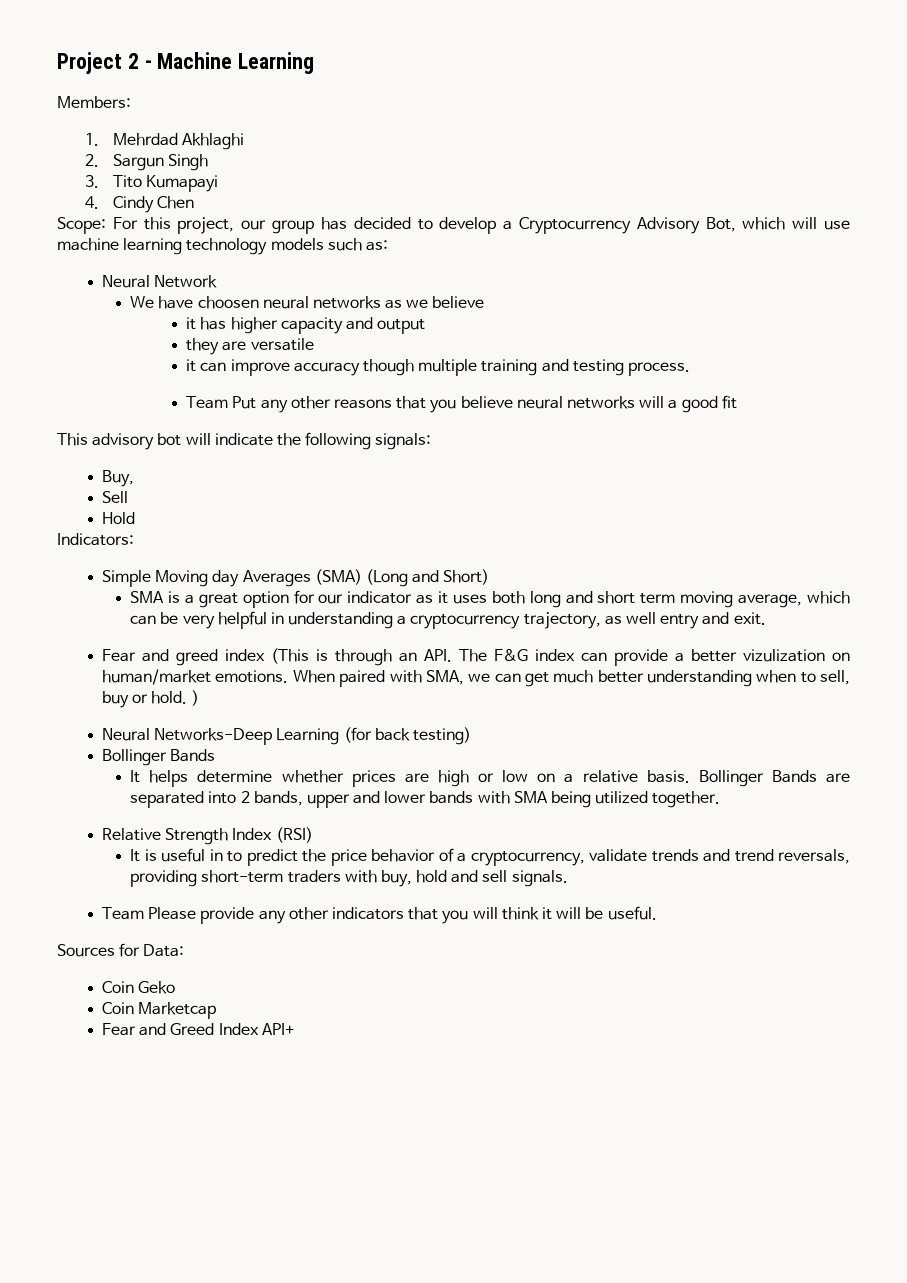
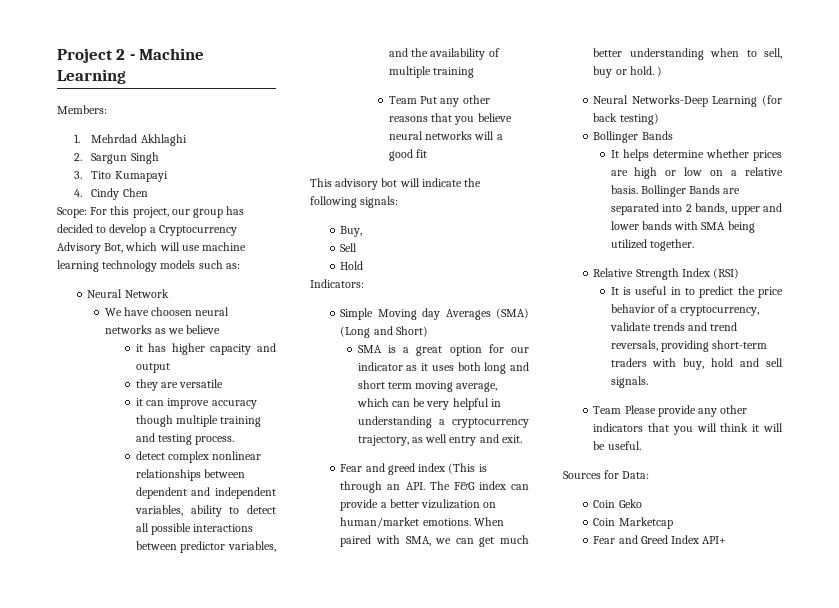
(690, 369) none -> [135,451,262,463] [135,469,246,481] [135,487,276,499] [134,505,276,517] [135,523,254,535] [135,541,276,553] [388,48,500,60] [388,66,475,78] // detect complex nonlinear relationships between dependent and independent variables, ability to detect all possible interactions between predictor variables, and the availability of multiple training

